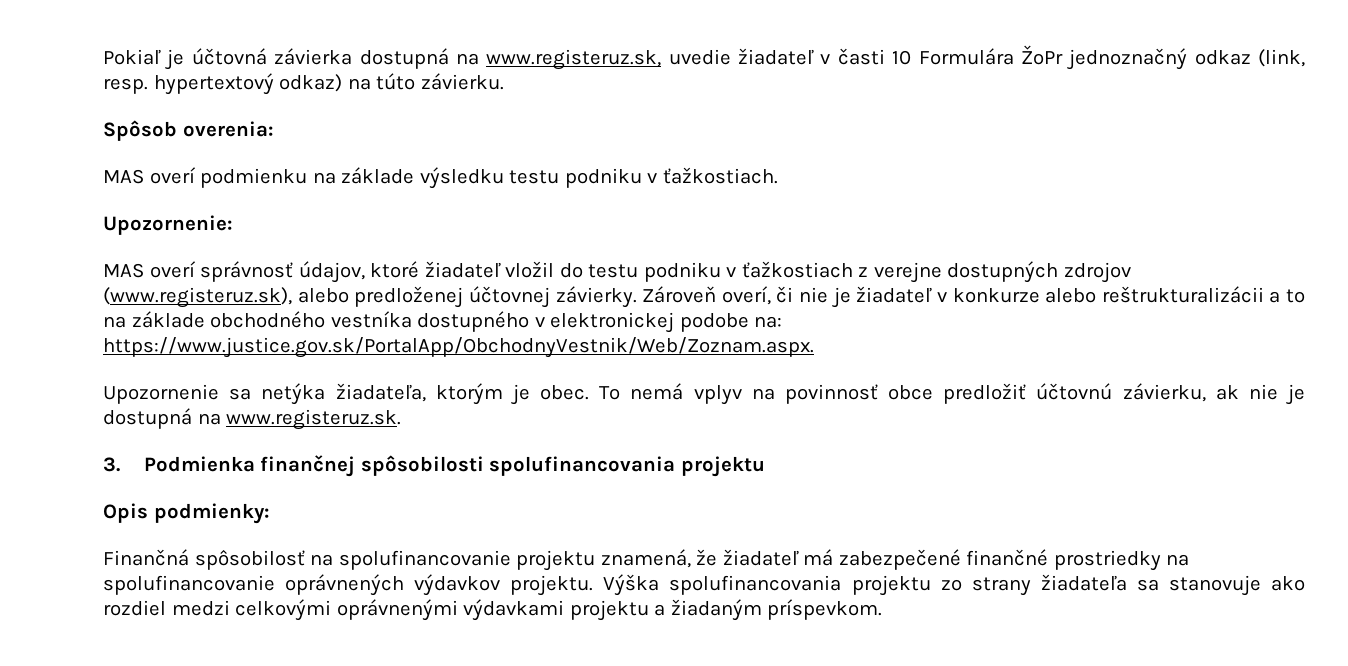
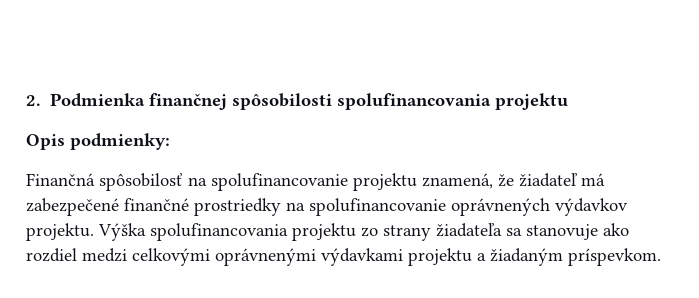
[103,45,1305,70] [103,73,504,95] [103,120,274,141] [103,167,778,189] [103,215,233,235] [103,261,1132,283] [103,286,1305,308] [103,311,783,333] [103,337,814,358] [103,383,1305,405] [103,408,402,430] [103,457,120,472] Pokiaľ je účtovná závierka dostupná na www.registeruz.sk, uvedie žiadateľ v časti 10 Formulára ŽoPr jednoznačný odkaz (link, resp. hypertextový odkaz) na túto závierku. // Spôsob overenia: // MAS overí podmienku na základe výsledku testu podniku v ťažkostiach. // Upozornenie: // MAS overí správnosť údajov, ktoré žiadateľ vložil do testu podniku v ťažkostiach z verejne dostupných zdrojov (www.registeruz.sk), alebo predloženej účtovnej závierky. Zároveň overí, či nie je žiadateľ v konkurze alebo reštrukturalizácii a to na základe obchodného vestníka dostupného v elektronickej podobe na: https://www.justice.gov.sk/PortalApp/ObchodnyVestnik/Web/Zoznam.aspx. // Upozornenie sa netýka žiadateľa, ktorým je obec. To nemá vplyv na povinnosť obce predložiť účtovnú závierku, ak nie je dostupná na www.registeruz.sk. // 3. -> [26,95,41,106] 2.

